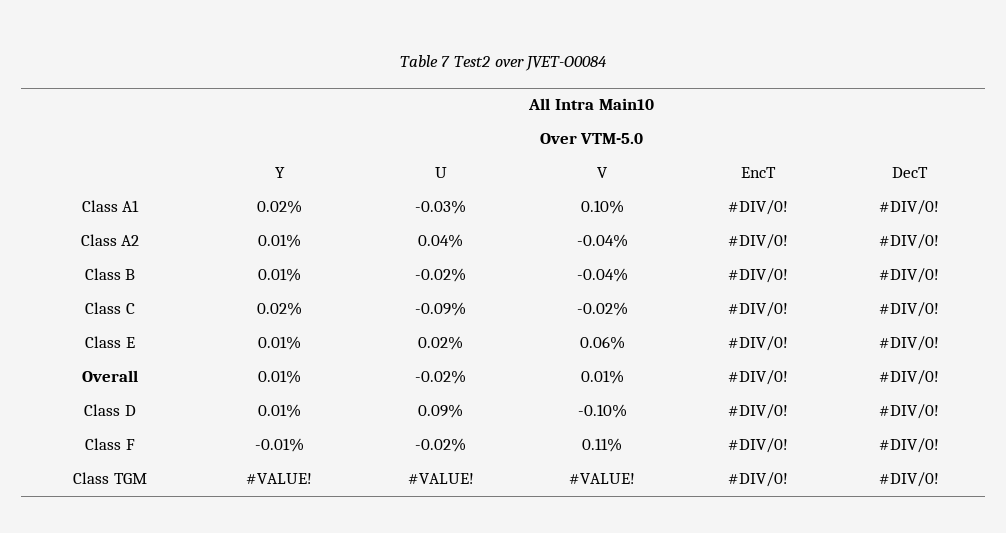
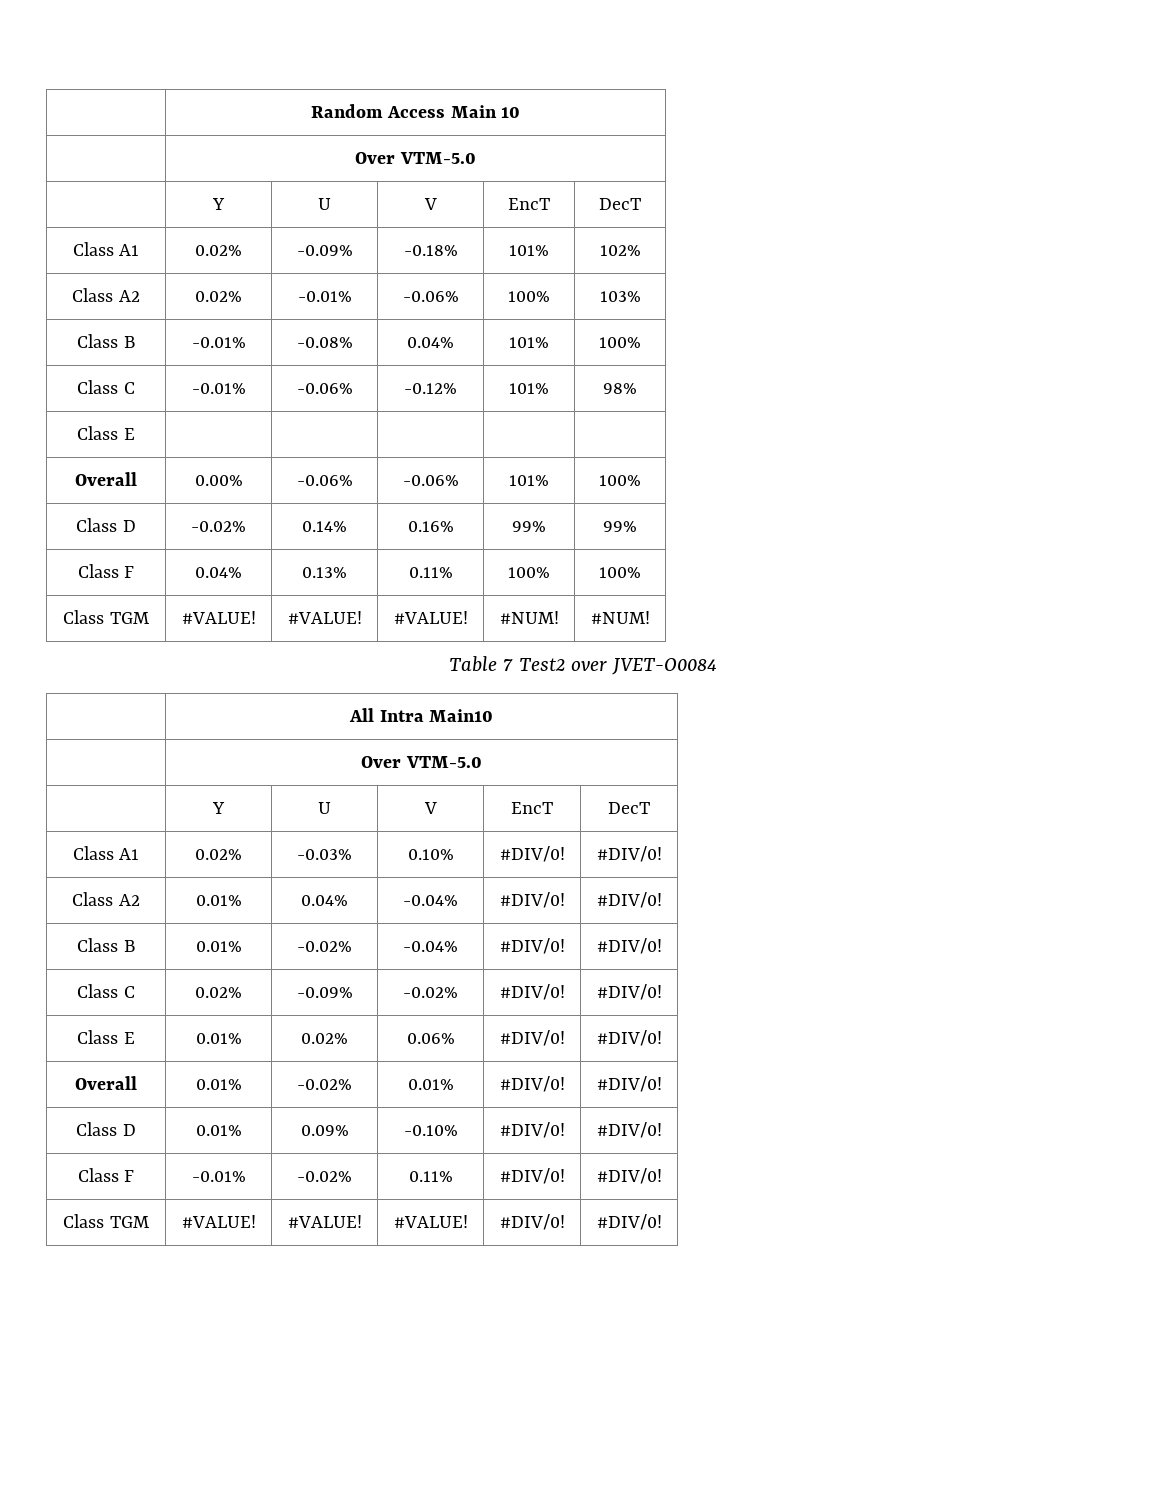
(399, 61) none -> [310,104,521,118] [355,152,476,164] [212,198,225,210] [318,198,331,210] [423,198,437,210] [508,198,550,210] [599,198,641,210] [72,242,140,256] [195,245,242,256] [296,245,353,256] [403,245,458,256] [509,245,549,256] [599,245,641,256] [72,288,140,302] [195,291,242,302] [297,291,352,302] [402,291,459,302] [508,291,550,302] [599,291,641,302] [77,334,135,348] [191,337,246,348] [296,337,353,348] [407,337,454,348] [509,337,549,348] [599,337,641,348] [77,380,135,394] [191,383,246,394] [296,383,353,394] [404,383,457,394] [509,383,549,394] [603,383,637,394] [77,426,135,440] [75,472,137,486] [194,475,243,486] [296,475,353,486] [402,475,459,486] [509,475,549,486] [599,475,641,486] [76,518,136,532] [191,521,246,532] [302,521,347,532] [407,521,454,532] [512,521,546,532] [603,521,637,532] [77,564,135,578] [195,567,242,578] [302,567,347,578] [408,567,453,578] [508,567,550,578] [599,567,641,578] [63,610,149,624] [181,611,256,624] [287,611,362,624] [393,611,468,624] [499,611,559,624] [590,611,650,624] | Random Access Main 10 // | Over VTM-5.0 // | Y | U | V | EncT | DecT // Class A1 | 0.02% | -0.09% | -0.18% | 101% | 102% // Class A2 | 0.02% | -0.01% | -0.06% | 100% | 103% // Class B | -0.01% | -0.08% | 0.04% | 101% | 100% // Class C | -0.01% | -0.06% | -0.12% | 101% | 98% // Class E | | | | | // Overall | 0.00% | -0.06% | -0.06% | 101% | 100% // Class D | -0.02% | 0.14% | 0.16% | 99% | 99% // Class F | 0.04% | 0.13% | 0.11% | 100% | 100% // Class TGM | #VALUE! | #VALUE! | #VALUE! | #NUM! | #NUM! //

